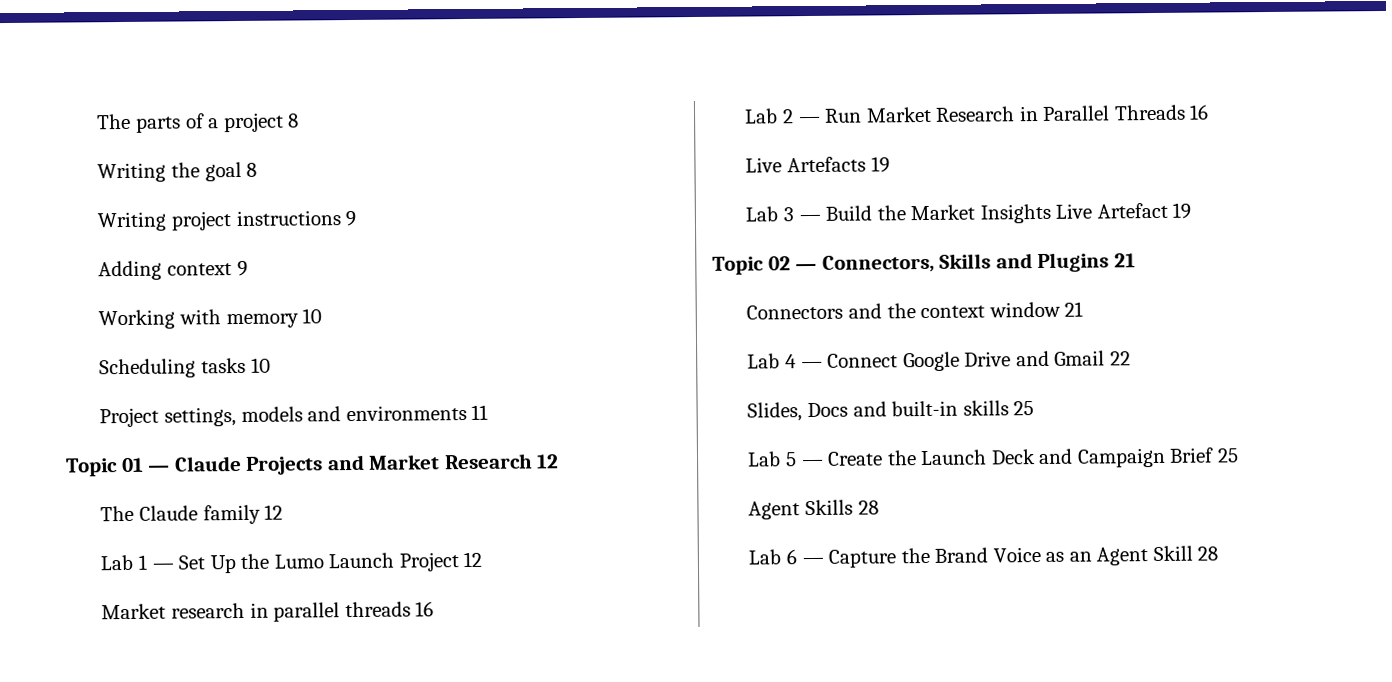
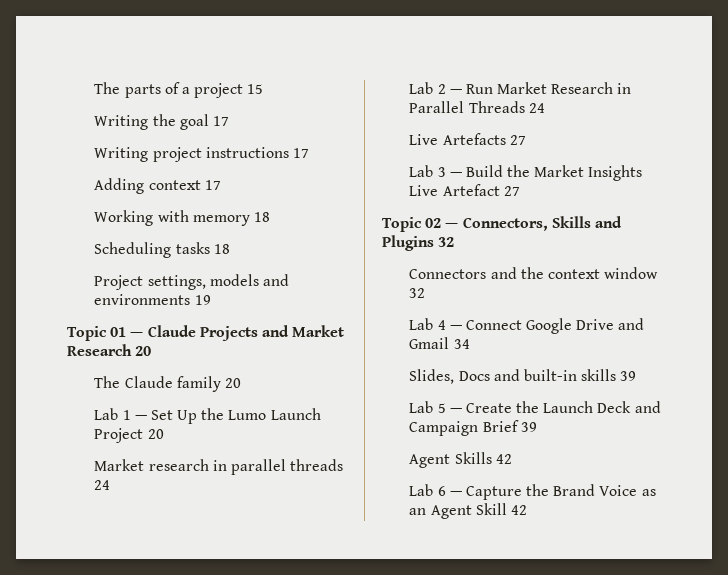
[287,113,300,128] 8 -> [247,84,264,94] 15
[246,162,258,177] 8 -> [212,116,229,126] 17
[345,210,357,227] 9 -> [292,148,309,158] 17
[236,260,248,277] 9 -> [204,180,221,190] 17
[302,308,323,324] 10 -> [253,212,270,222] 18
[250,357,271,373] 10 -> [213,244,230,254] 18
[471,404,489,420] 11 -> [194,295,211,305] 19
[536,454,560,469] 12 -> [135,346,152,356] 20
[264,504,284,520] 12 -> [224,378,241,388] 20
[463,551,483,568] 12 -> [147,429,164,439] 20
[415,601,435,617] 16 -> [94,480,111,490] 24
[1189,104,1210,120] 16 -> [528,103,545,113] 24
[870,156,890,173] 19 -> [509,135,526,145] 27
[1172,202,1192,219] 19 -> [503,186,520,196] 27
[1113,253,1136,268] 21 -> [438,237,455,247] 32
[1064,301,1084,317] 21 -> [409,288,426,298] 32
[1109,351,1131,366] 22 -> [453,339,470,349] 34
[1013,401,1035,416] 25 -> [620,371,637,381] 39
[1216,448,1239,463] 25 -> [520,422,537,432] 39
[857,500,879,515] 28 -> [495,454,512,464] 42
[1197,546,1219,561] 28 -> [510,505,527,515] 42

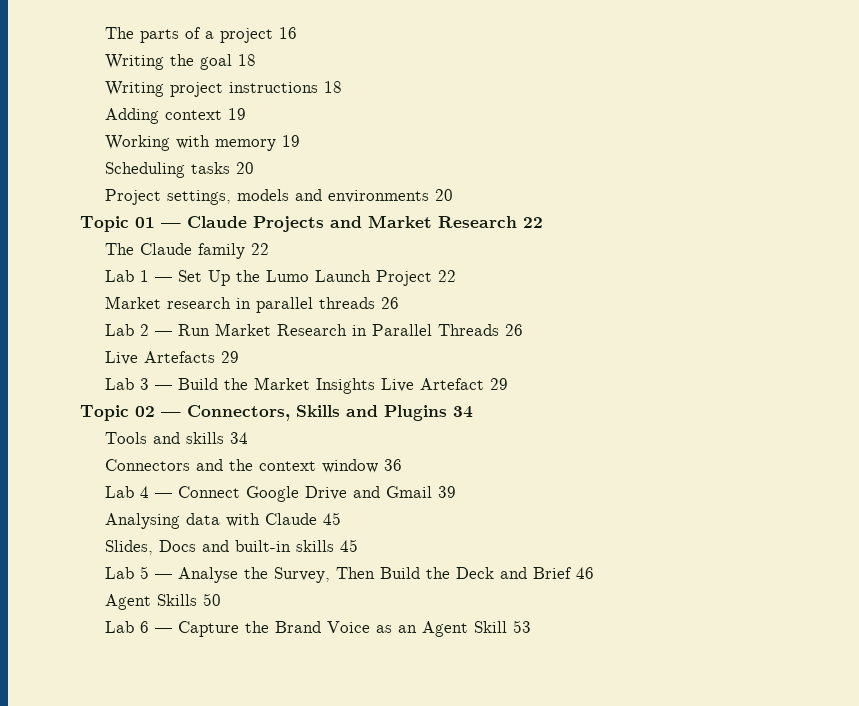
[247,84,264,94] 15 -> [279,27,298,39] 16
[212,116,229,126] 17 -> [238,54,257,66] 18
[292,148,309,158] 17 -> [324,81,343,93] 18
[204,180,221,190] 17 -> [228,108,247,120] 19
[253,212,270,222] 18 -> [282,135,301,147] 19
[213,244,230,254] 18 -> [236,162,255,174] 20
[194,295,211,305] 19 -> [435,189,454,201] 20
[135,346,152,356] 20 -> [523,217,543,228] 22
[224,378,241,388] 20 -> [251,243,270,255] 22
[147,429,164,439] 20 -> [438,270,457,282] 22
[94,480,111,490] 24 -> [381,297,400,309] 26
[528,103,545,113] 24 -> [505,324,524,336] 26
[509,135,526,145] 27 -> [221,351,240,363] 29
[503,186,520,196] 27 -> [490,378,509,390] 29
[438,237,455,247] 32 -> [453,406,473,418] [105,432,249,444] 34 // Tools and skills 34
[409,288,426,298] 32 -> [384,459,403,471] 36
[453,339,470,349] 34 -> [438,486,457,498] [105,512,342,529] 39 // Analysing data with Claude 45
[620,371,637,381] 39 -> [340,539,359,552] 45
[465,401,661,413] [409,420,537,436] Create the Launch Deck and Campaign Brief 39 -> [178,567,595,583] Analyse the Survey, Then Build the Deck and Brief 46
[495,454,512,464] 42 -> [203,593,222,606] 50
[510,505,527,515] 42 -> [513,620,532,633] 53

